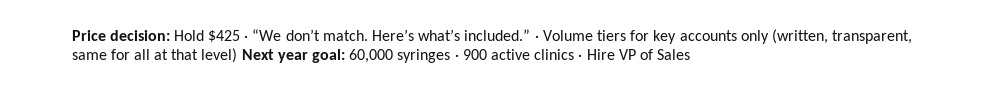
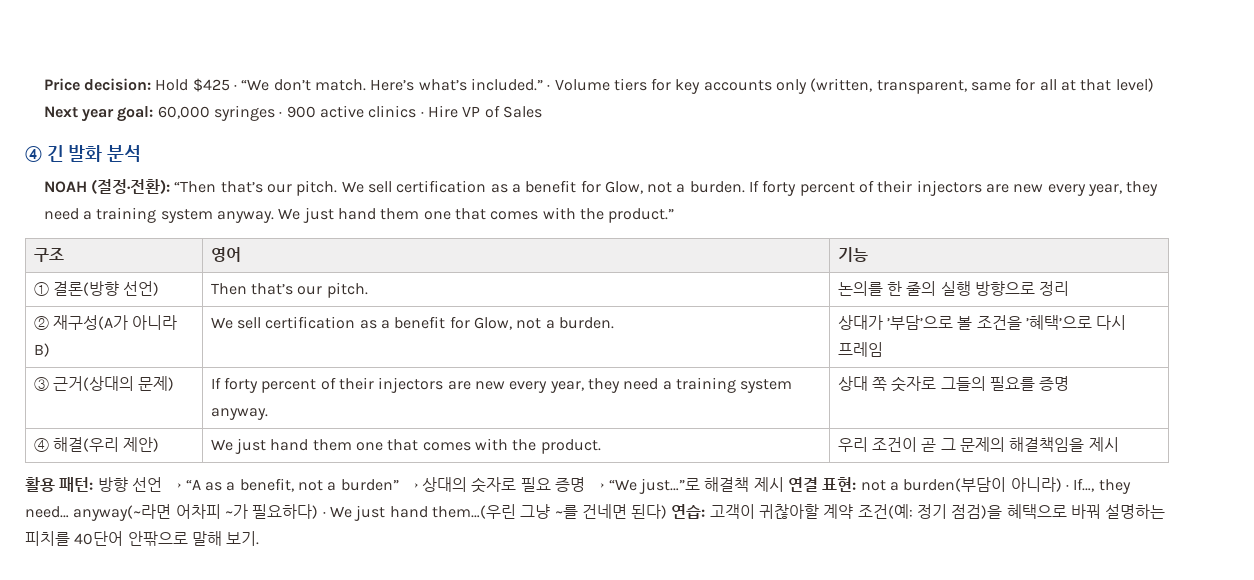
(691, 54) none -> [25,145,142,162] [43,179,1159,196] [43,207,675,223] [33,248,64,262] [210,247,241,262] [837,247,868,262] [33,281,160,296] [210,282,368,298] [837,281,1070,296] [33,315,178,330] [33,343,50,357] [210,316,614,330] [837,315,1127,330] [837,342,883,357] [33,376,175,391] [210,377,793,393] [210,408,268,420] [837,376,1070,392] [33,437,160,452] [210,438,601,454] [837,437,1119,452] [25,477,1131,494] [25,504,1166,521] [25,531,260,546] // ④ 긴 발화 분석 // NOAH (절정·전환): “Then that’s our pitch. We sell certification as a benefit for Glow, not a burden. If forty percent of their injectors are new every year, they need a training system anyway. We just hand them one that comes with the product.” // 구조 | 영어 | 기능 // ① 결론(방향 선언) | Then that’s our pitch. | 논의를 한 줄의 실행 방향으로 정리 // ② 재구성(A가 아니라 B) | We sell certification as a benefit for Glow, not a burden. | 상대가 ’부담’으로 볼 조건을 ’혜택’으로 다시 프레임 // ③ 근거(상대의 문제) | If forty percent of their injectors are new every year, they need a training system anyway. | 상대 쪽 숫자로 그들의 필요를 증명 // ④ 해결(우리 제안) | We just hand them one that comes with the product. | 우리 조건이 곧 그 문제의 해결책임을 제시 // 활용 패턴: 방향 선언 → “A as a benefit, not a burden” → 상대의 숫자로 필요 증명 → “We just…”로 해결책 제시 연결 표현: not a burden(부담이 아니라) · If…, they need… anyway(~라면 어차피 ~가 필요하다) · We just hand them…(우린 그냥 ~를 건네면 된다) 연습: 고객이 귀찮아할 계약 조건(예: 정기 점검)을 혜택으로 바꿔 설명하는 피치를 40단어 안팎으로 말해 보기.

